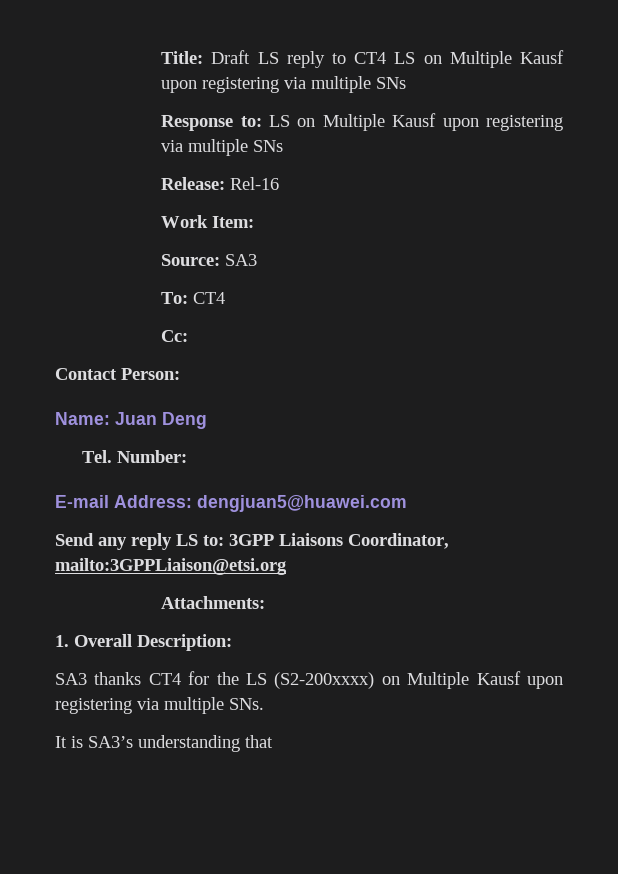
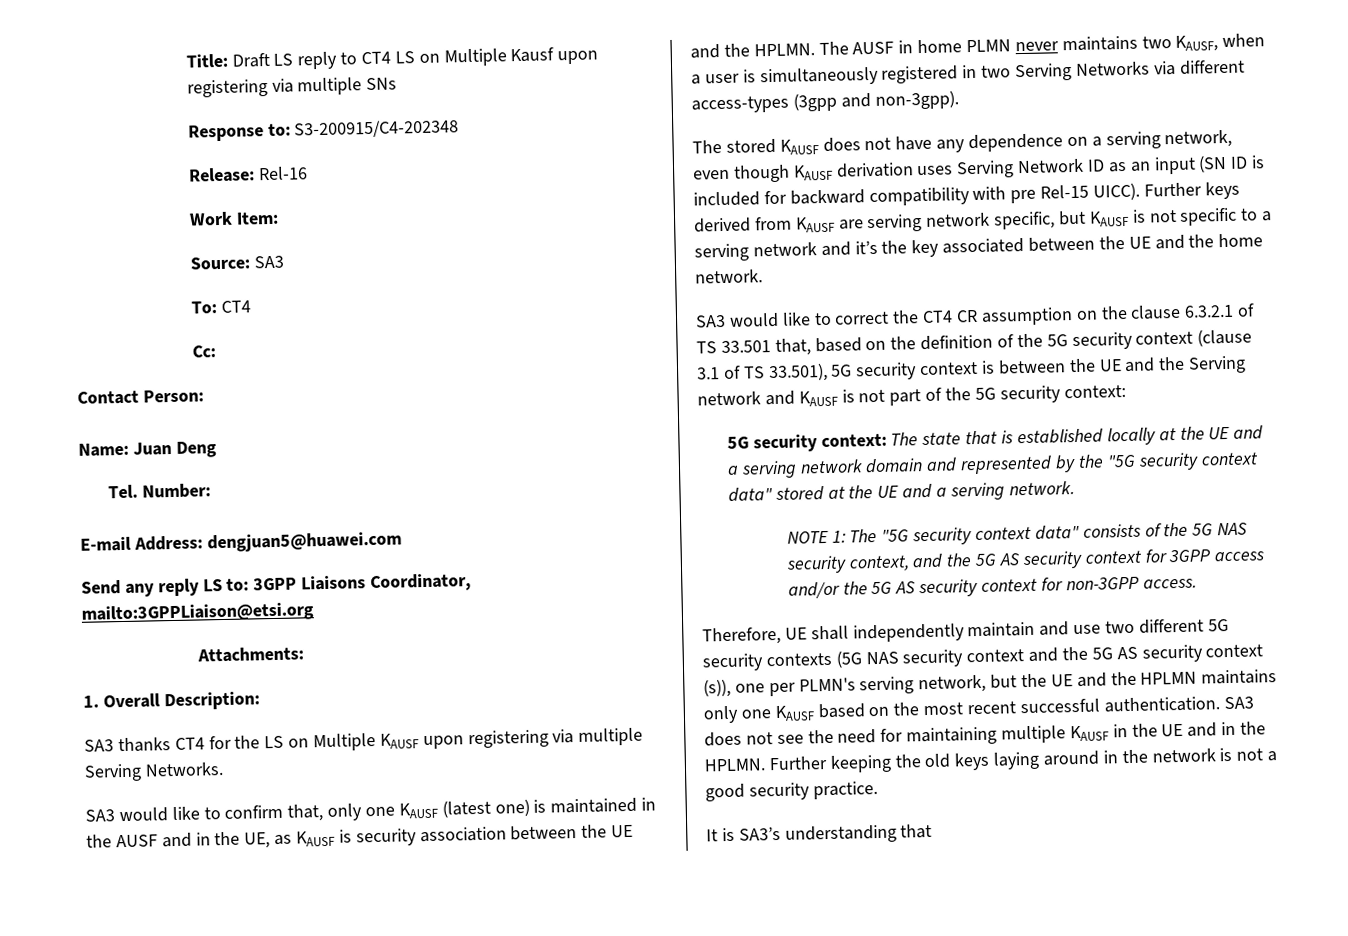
[268,113,563,131] [161,139,284,156] LS on Multiple Kausf upon registering via multiple SNs -> [294,119,460,139] S3-200915/C4-202348
[274,671,563,689] [55,697,264,714] (S2-200xxxx) on Multiple Kausf upon registering via multiple SNs. -> [288,727,644,752] [84,762,224,782] [85,797,657,823] [86,824,634,849] [690,33,1266,59] [691,59,1245,87] [691,90,959,114] [692,129,1233,155] [693,154,1266,183] [693,181,1240,207] [694,207,1273,233] [694,233,1264,262] [695,269,763,284] [695,303,1256,328] [696,328,1253,356] [697,355,1247,383] [697,385,1126,407] [726,425,1264,453] [726,452,1259,479] [727,481,1075,502] [786,522,1249,546] [785,549,1265,574] [787,576,1197,599] [702,618,1229,646] [702,644,1264,672] [703,669,1278,698] [703,696,1254,724] [704,721,1267,747] [704,747,1278,773] [705,781,878,802] on Multiple KAUSF upon registering via multiple Serving Networks. // SA3 would like to confirm that, only one KAUSF (latest one) is maintained in the AUSF and in the UE, as KAUSF is security association between the UE and the HPLMN. The AUSF in home PLMN never maintains two KAUSF, when a user is simultaneously registered in two Serving Networks via different access-types (3gpp and non-3gpp). // The stored KAUSF does not have any dependence on a serving network, even though KAUSF derivation uses Serving Network ID as an input (SN ID is included for backward compatibility with pre Rel-15 UICC). Further keys derived from KAUSF are serving network specific, but KAUSF is not specific to a serving network and it’s the key associated between the UE and the home network. // SA3 would like to correct the CT4 CR assumption on the clause 6.3.2.1 of TS 33.501 that, based on the definition of the 5G security context (clause 3.1 of TS 33.501), 5G security context is between the UE and the Serving network and KAUSF is not part of the 5G security context: // 5G security context: The state that is established locally at the UE and a serving network domain and represented by the "5G security context data" stored at the UE and a serving network. // NOTE 1: The "5G security context data" consists of the 5G NAS security context, and the 5G AS security context for 3GPP access and/or the 5G AS security context for non-3GPP access. // Therefore, UE shall independently maintain and use two different 5G security contexts (5G NAS security context and the 5G AS security context (s)), one per PLMN's serving network, but the UE and the HPLMN maintains only one KAUSF based on the most recent successful authentication. SA3 does not see the need for maintaining multiple KAUSF in the UE and in the HPLMN. Further keeping the old keys laying around in the network is not a good security practice.

